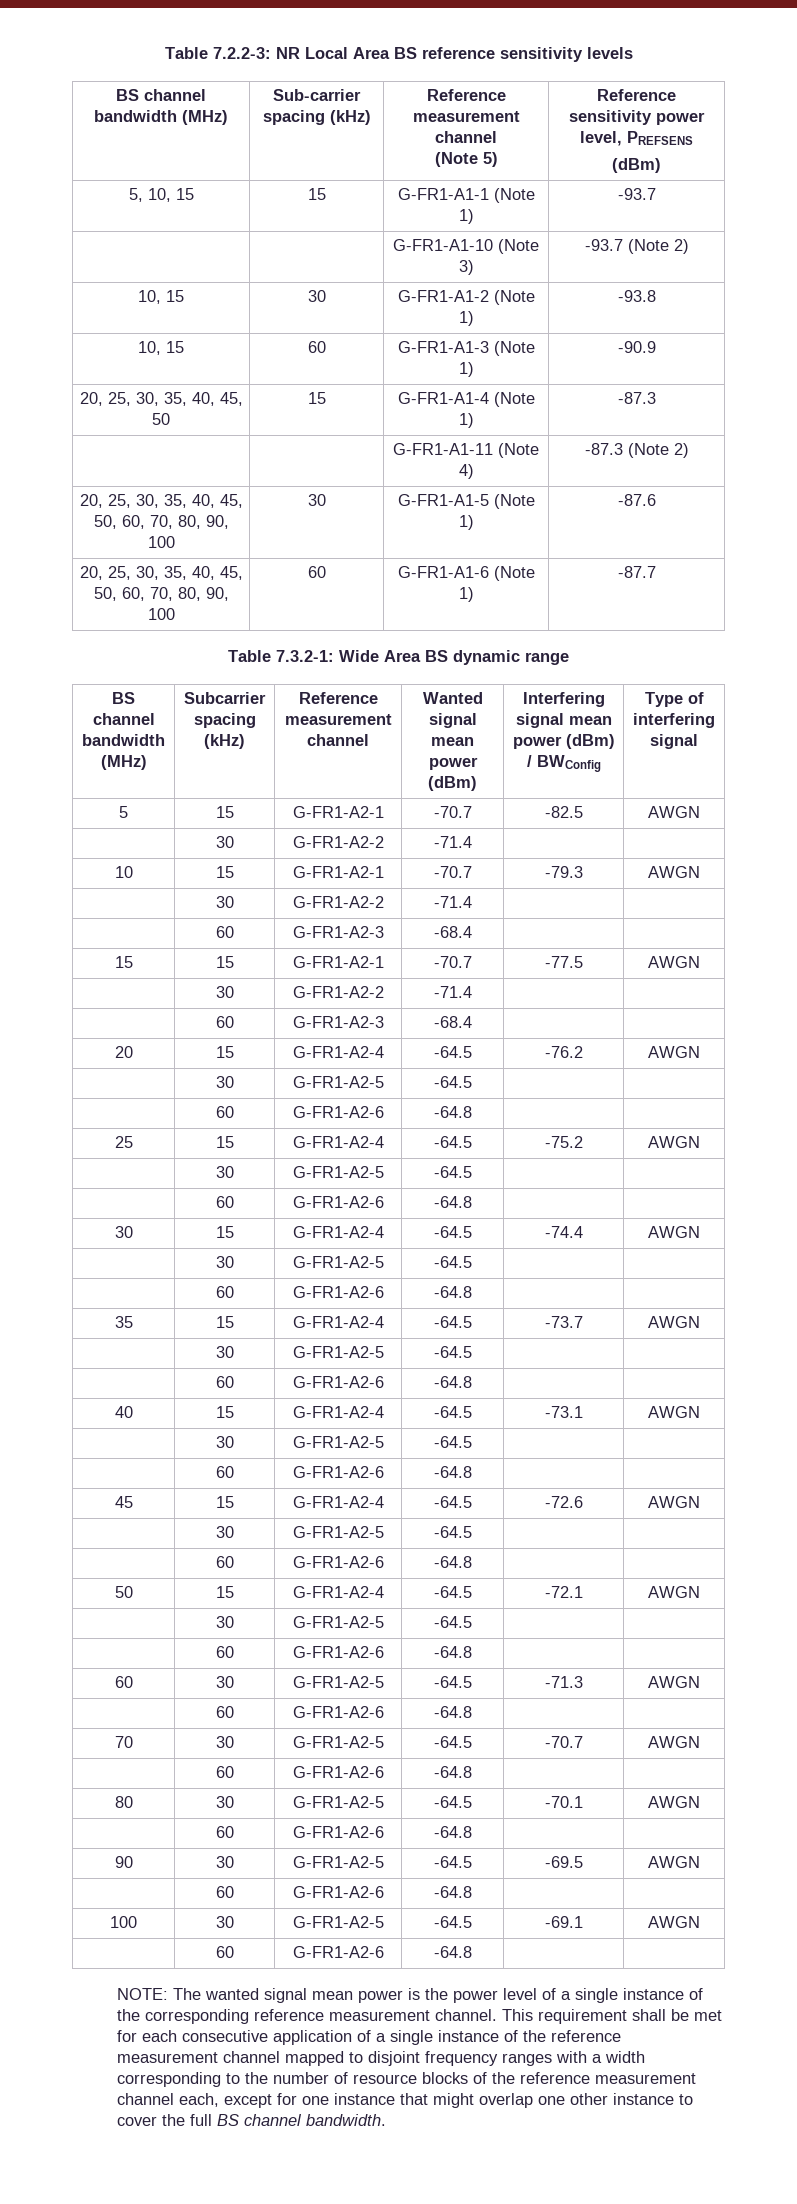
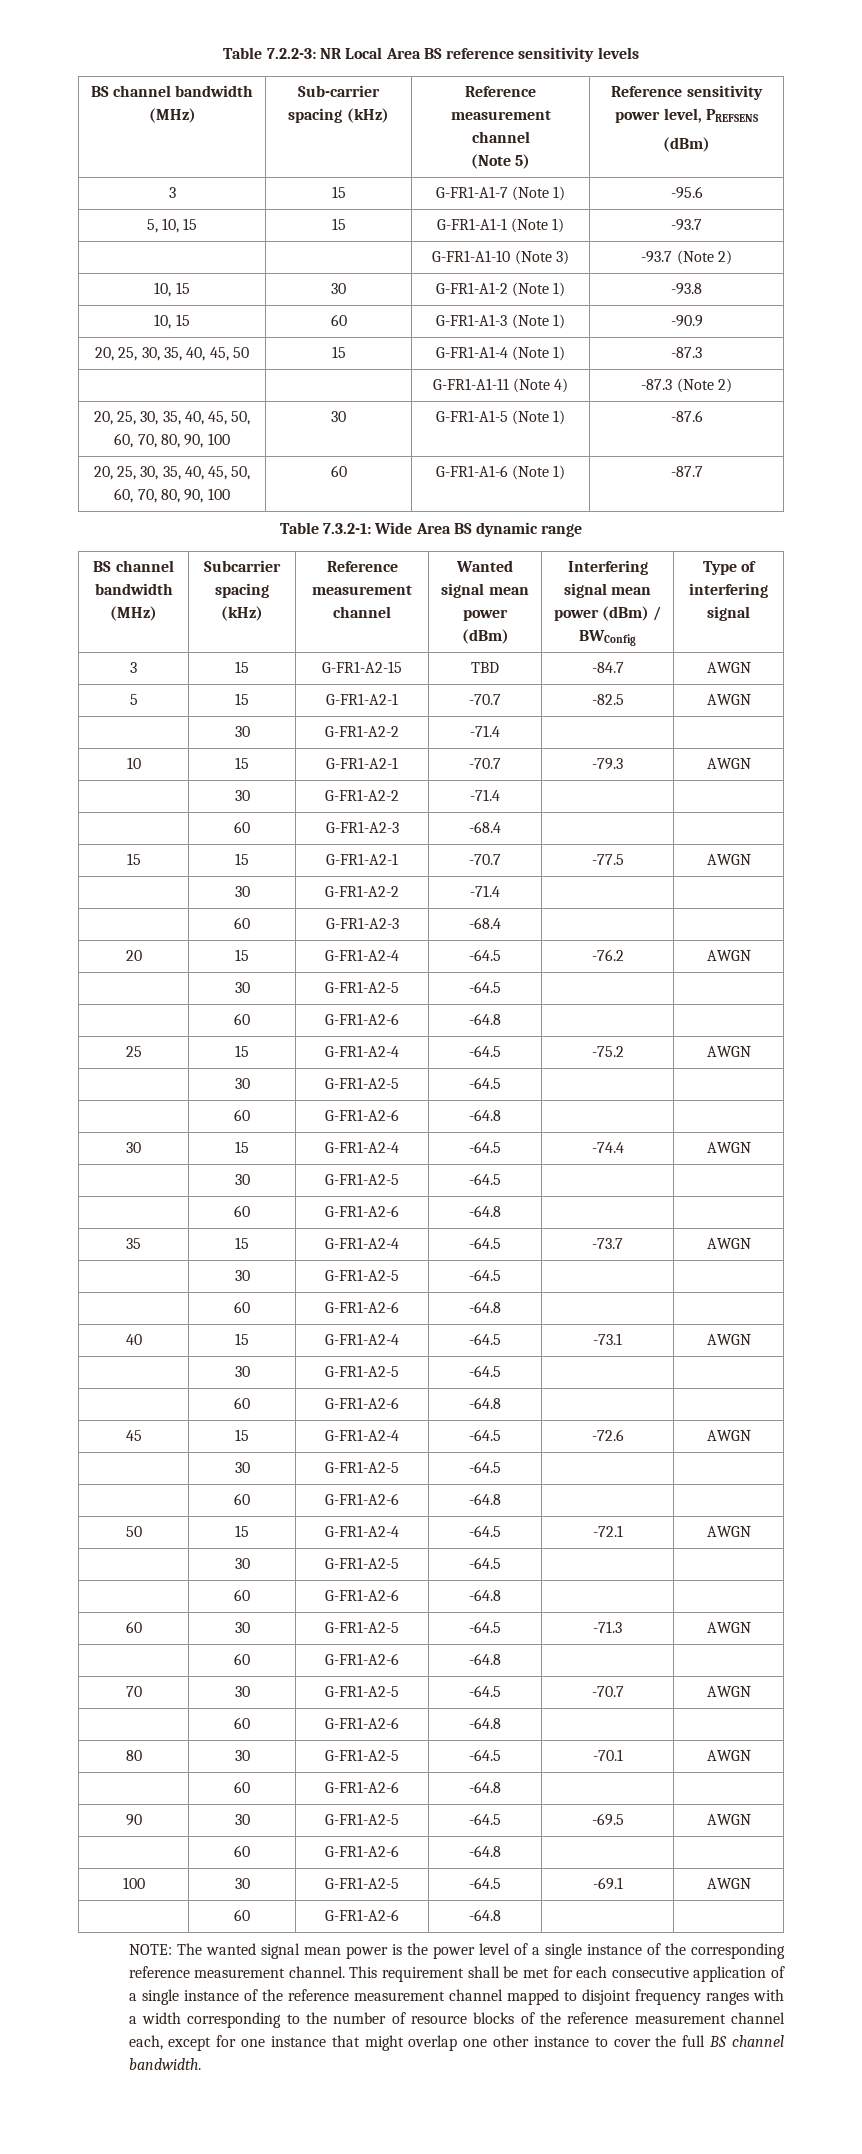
(661, 165) none -> [168,187,176,198] [331,186,346,198] [435,186,566,201] [670,186,703,199] // 3 | 15 | G-FR1-A1-7 (Note 1) | -95.6
(698, 741) none -> [130,662,137,673] [235,661,249,673] [322,661,402,673] [471,662,499,673] [591,662,624,673] [706,662,751,673] // 3 | 15 | G-FR1-A2-15 | TBD | -84.7 | AWGN

